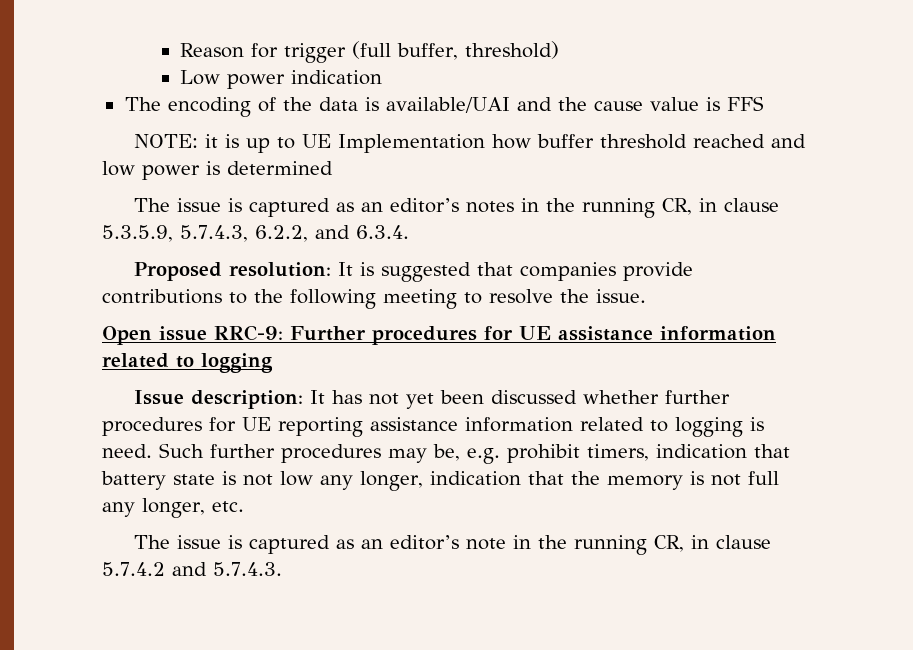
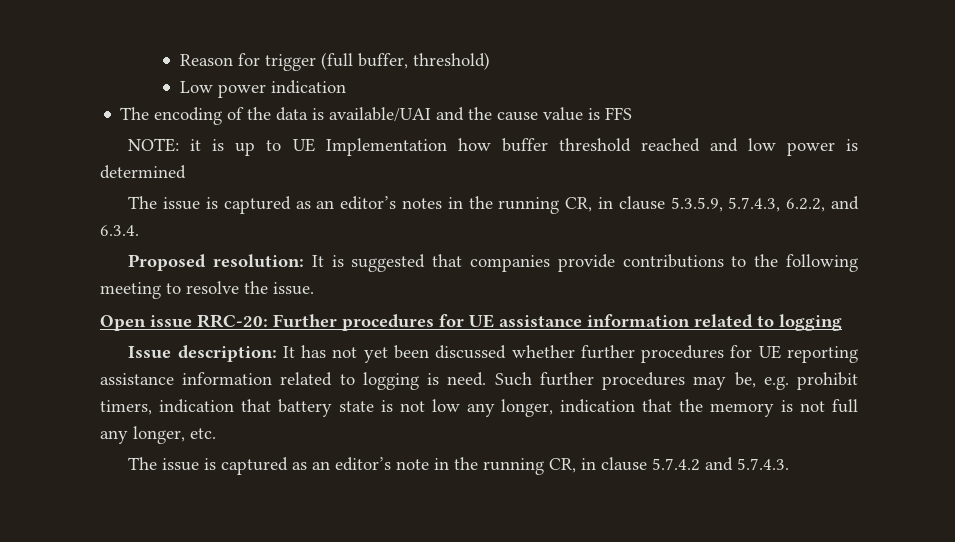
[214,325,283,341] RRC-9: -> [197,314,268,328] RRC-20:

